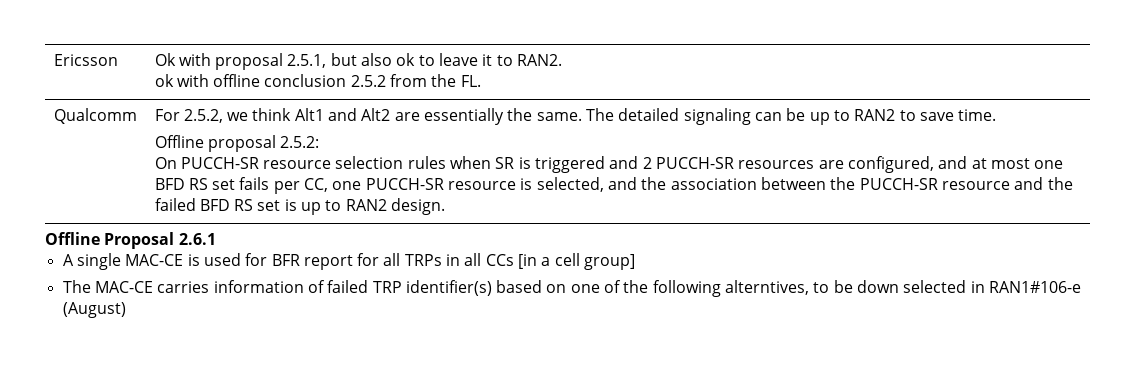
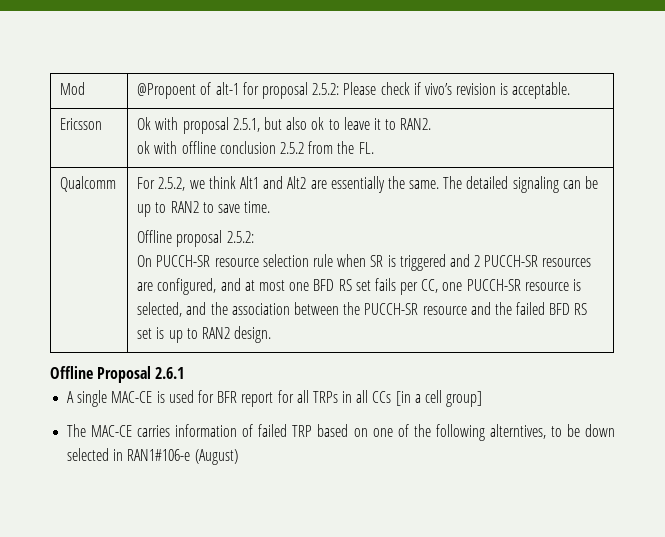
(53, 60) none -> [60,82,86,95] [137,82,571,99] Mod | @Propoent of alt-1 for proposal 2.5.2: Please check if vivo’s revision is acceptable. //
[407,156,446,169] rules -> [313,254,334,267] rule
[405,280,492,296] identifier(s) -> (313, 431) none

